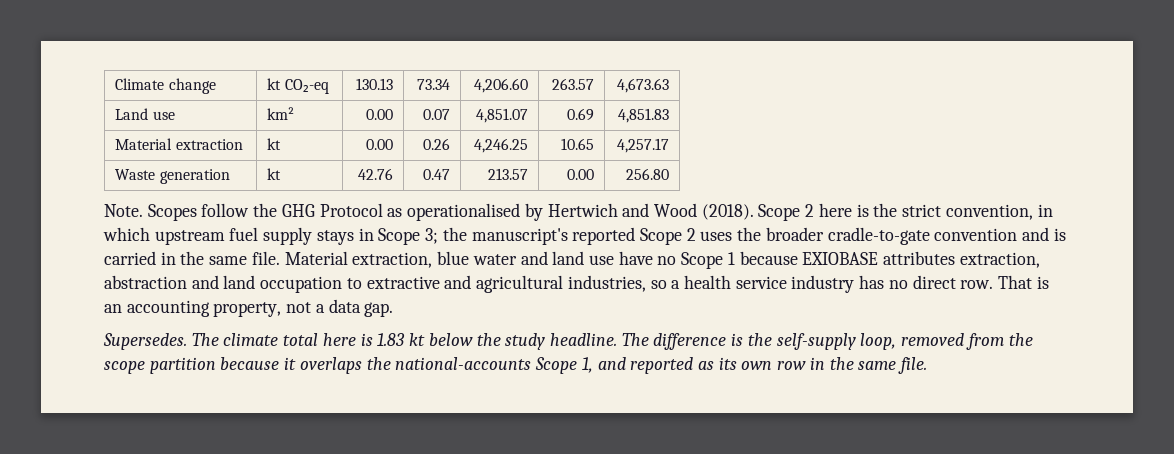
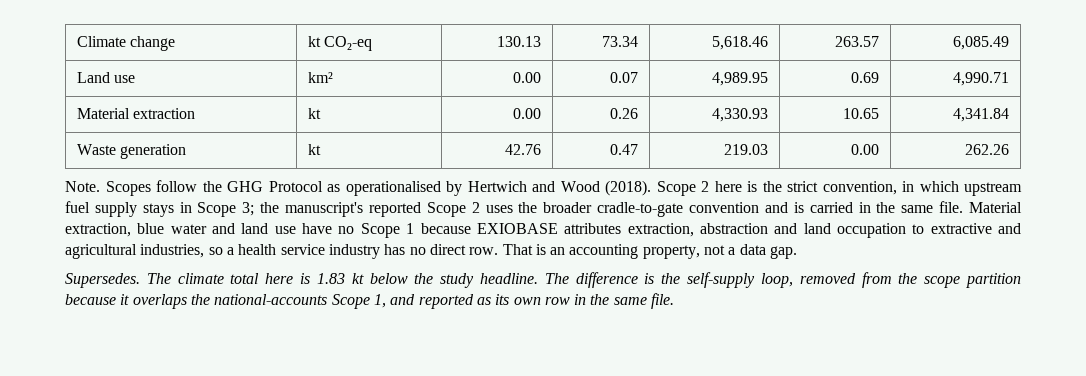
[473,78,528,93] 4,206.60 -> [711,36,768,50] 5,618.46
[616,78,669,93] 4,673.63 -> [952,36,1009,50] 6,085.49
[475,108,528,123] 4,851.07 -> [711,72,768,86] 4,989.95
[617,108,669,123] 4,851.83 -> [952,72,1009,86] 4,990.71
[473,138,528,153] 4,246.25 -> [711,108,768,122] 4,330.93
[616,138,669,153] 4,257.17 -> [952,108,1009,122] 4,341.84
[487,168,528,180] [566,169,594,180] [625,168,669,180] 213.57 | 0.00 | 256.80 -> [723,144,768,155] [850,144,879,155] [964,144,1009,155] 219.03 | 0.00 | 262.26

